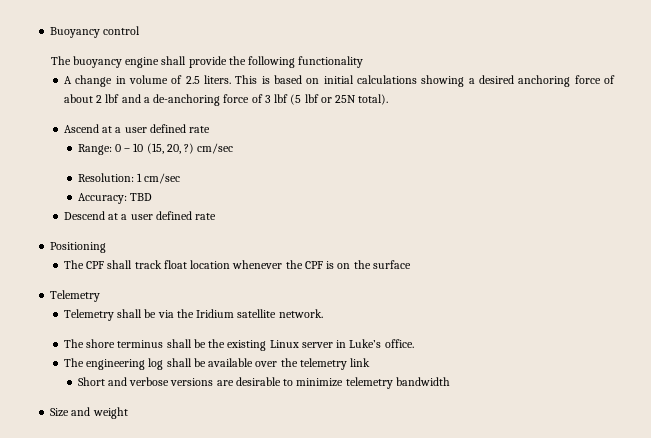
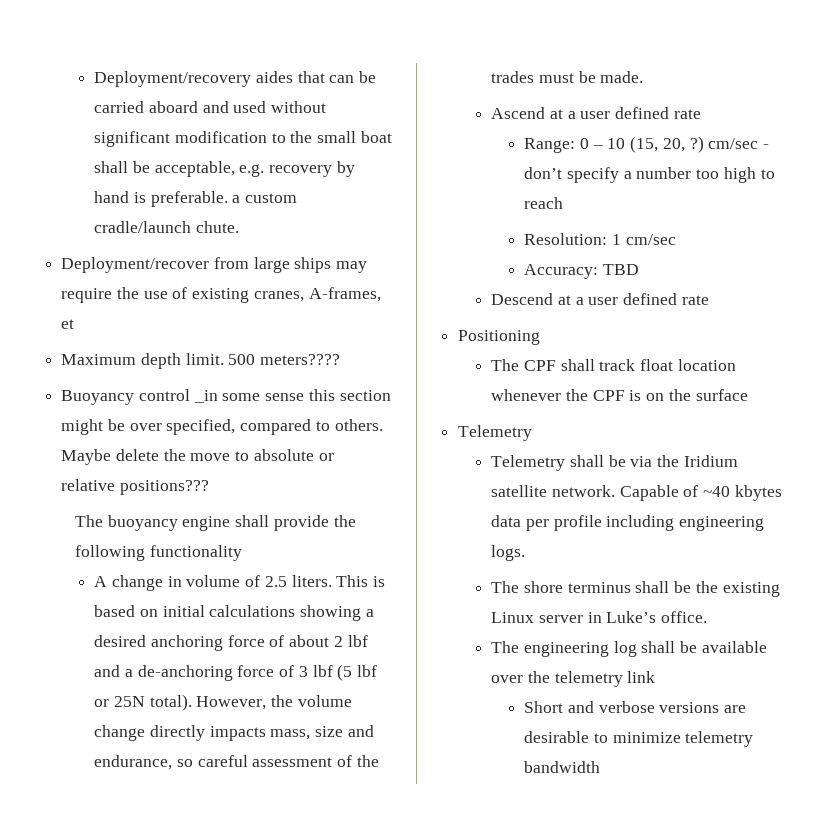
[50,26,141,38] Buoyancy control -> [94,71,377,87] [94,101,327,113] [94,131,392,147] [94,161,355,177] [94,191,298,207] [94,221,239,233] [61,257,368,273] [61,287,381,303] [61,319,75,329] [61,353,341,369] [61,389,391,405] [61,419,383,435] [61,449,334,465] [61,479,209,495] Deployment/recovery aides that can be carried aboard and used without significant modification to the small boat shall be acceptable, e.g. recovery by hand is preferable. a custom cradle/launch chute. // Deployment/recover from large ships may require the use of existing cranes, A-frames, et // Maximum depth limit. 500 meters???? // Buoyancy control _in some sense this section might be over specified, compared to others. Maybe delete the move to absolute or relative positions???
(389, 99) none -> [196,695,352,710] [94,725,374,741] [94,755,379,770] [491,71,644,83] However, the volume change directly impacts mass, size and endurance, so careful assessment of the trades must be made.
(234, 148) none -> [763,144,770,149] [524,167,775,183] [524,197,564,209] - don’t specify a number too high to reach
(323, 313) none -> [619,485,782,501] [491,515,765,531] [491,545,526,561] Capable of ~40 kbytes data per profile including engineering logs.
[50,407,128,419] // Size and weight -> (601, 767) none

